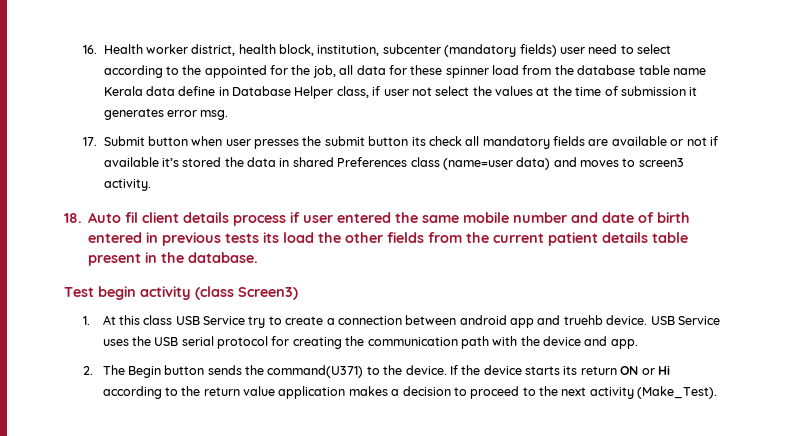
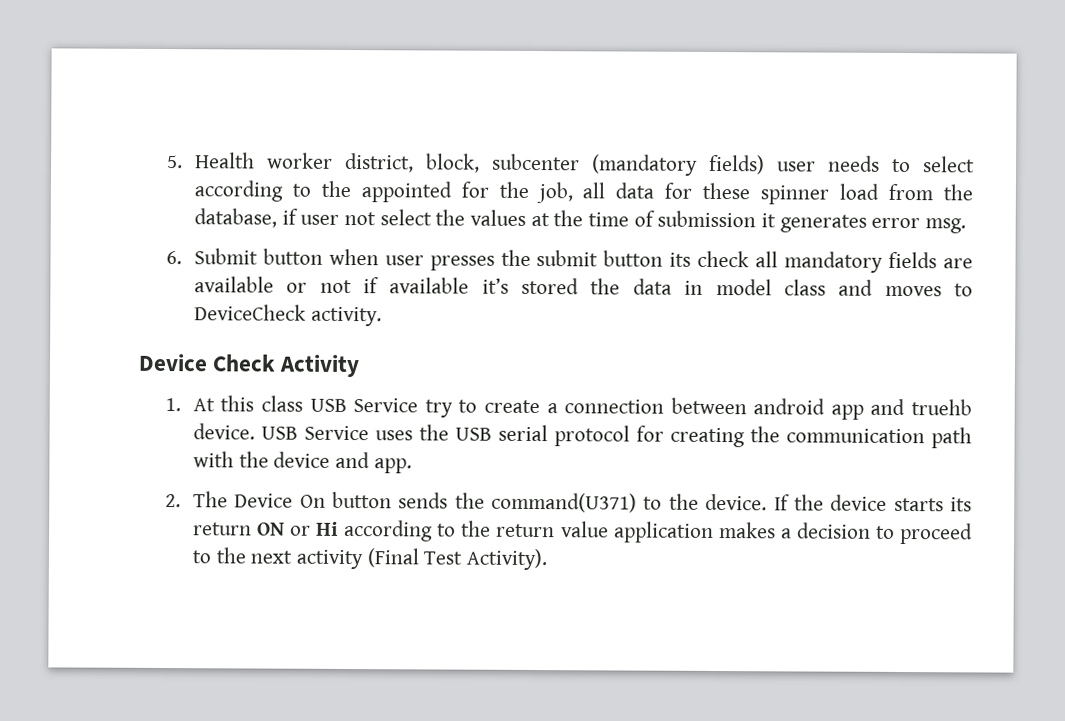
[83,45,98,54] 16. -> [167,155,184,169] 5.
[238,44,380,56] health block, institution, -> [425,153,480,173] block,
[588,44,618,54] need -> [827,155,880,172] needs
[577,65,706,75] [103,86,369,99] database table name Kerala data define in Database Helper class, -> [193,208,277,228] database,
[83,137,98,146] 17. -> [166,251,183,265] 6.
[292,157,551,170] shared Preferences class (name=user data) -> [715,278,826,296] model class
[638,158,684,167] screen3 -> [193,304,306,321] DeviceCheck
[64,212,691,226] [88,232,689,246] [88,252,259,266] [64,286,298,300] 18. Auto fil client details process if user entered the same mobile number and date of birth entered in previous tests its load the other fields from the current patient details table present in the database. // Test begin activity (class Screen3) -> [138,353,361,378] Device Check Activity
[127,366,161,378] Begin -> [234,493,326,508] Device On
[637,386,718,399] (Make_Test). -> [366,548,547,571] (Final Test Activity).

